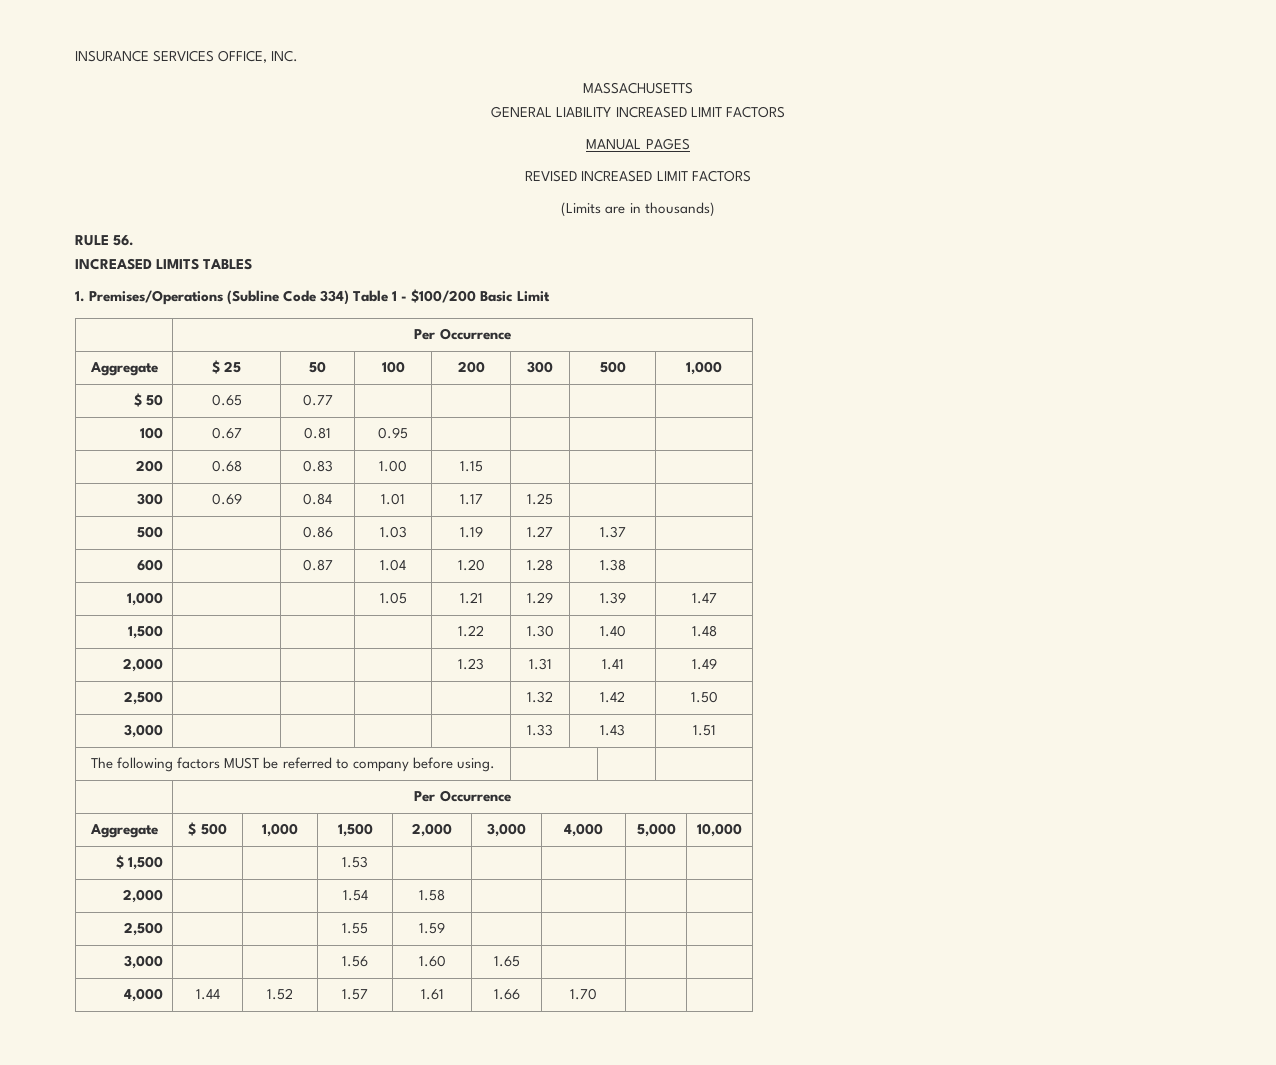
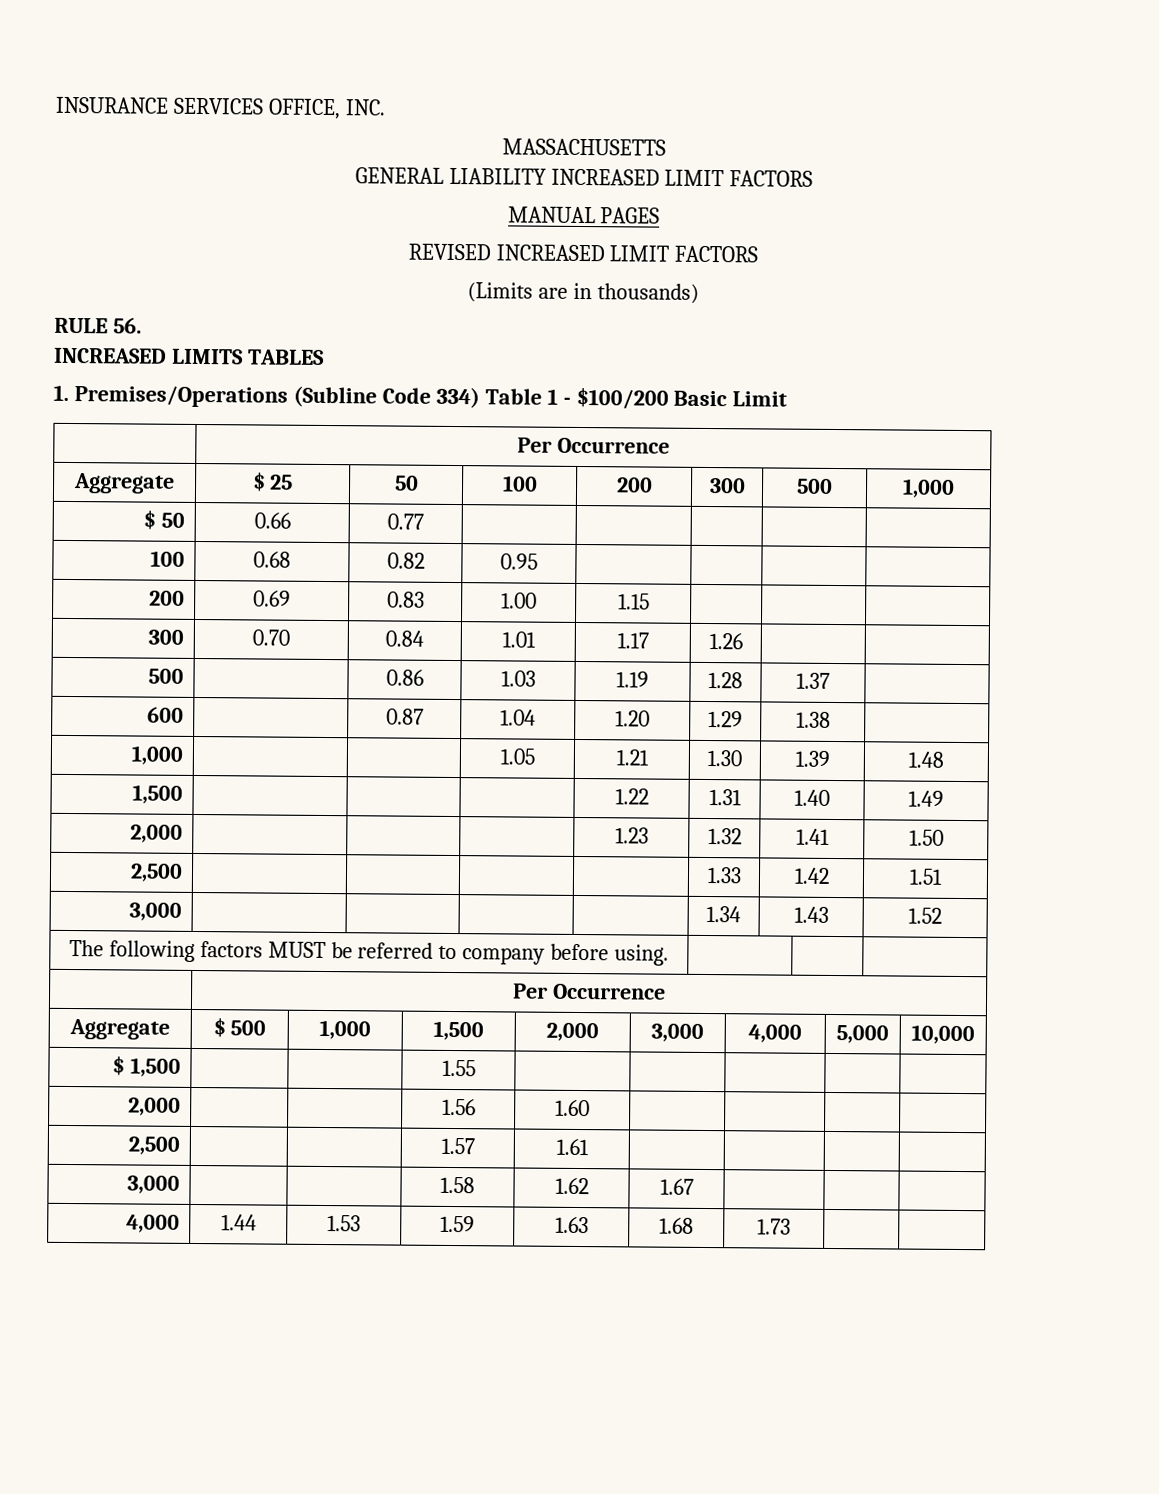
[211,394,242,406] 0.65 -> [253,512,291,529] 0.66
[211,427,242,439] [304,427,331,439] 0.67 | 0.81 -> [253,551,291,568] [386,552,425,569] 0.68 | 0.82
[211,460,242,472] 0.68 -> [253,590,291,607] 0.69
[211,493,242,505] 0.69 -> [252,629,290,646] 0.70
[527,493,553,505] 1.25 -> [708,633,743,650] 1.26
[527,526,553,538] 1.27 -> [708,672,743,689] 1.28
[527,559,553,571] 1.28 -> [708,711,743,728] 1.29
[527,592,553,604] 1.29 -> [707,750,742,767] 1.30
[691,593,717,604] 1.47 -> [908,751,944,768] 1.48
[526,625,554,637] 1.30 -> [708,789,742,806] 1.31
[691,625,717,637] 1.48 -> [908,790,944,807] 1.49
[528,658,552,670] 1.31 -> [707,828,742,845] 1.32
[691,658,717,670] 1.49 -> [908,829,944,846] 1.50
[527,691,553,703] 1.32 -> [706,867,742,884] 1.33
[690,691,718,703] 1.50 -> [909,868,943,885] 1.51
[527,724,553,736] 1.33 -> [706,906,741,923] 1.34
[692,725,716,736] 1.51 -> [908,907,942,924] 1.52
[342,856,368,868] [122,889,163,903] [342,890,368,901] [419,889,445,901] [123,922,163,936] [342,923,368,934] [419,922,445,934] [123,955,163,969] [342,956,368,967] [418,955,446,967] [493,956,520,967] 1.53 | | | | | // 2,000 | | | 1.54 | 1.58 | | | | // 2,500 | | | 1.55 | 1.59 | | | | // 3,000 | | | 1.56 | 1.60 | 1.65 -> [441,1059,476,1077] [127,1097,181,1116] [441,1098,476,1116] [555,1099,590,1117] [127,1136,180,1155] [440,1137,475,1155] [555,1138,589,1156] [126,1175,180,1194] [440,1176,475,1194] [554,1177,589,1195] [659,1178,694,1195] 1.55 | | | | | // 2,000 | | | 1.56 | 1.60 | | | | // 2,500 | | | 1.57 | 1.61 | | | | // 3,000 | | | 1.58 | 1.62 | 1.67
[267,988,293,1000] [342,989,368,1000] [420,989,444,1000] [493,989,520,1000] [570,988,597,1000] 1.52 | 1.57 | 1.61 | 1.66 | 1.70 -> [327,1215,361,1232] [440,1215,475,1233] [554,1216,589,1234] [659,1217,694,1234] [757,1218,791,1235] 1.53 | 1.59 | 1.63 | 1.68 | 1.73

